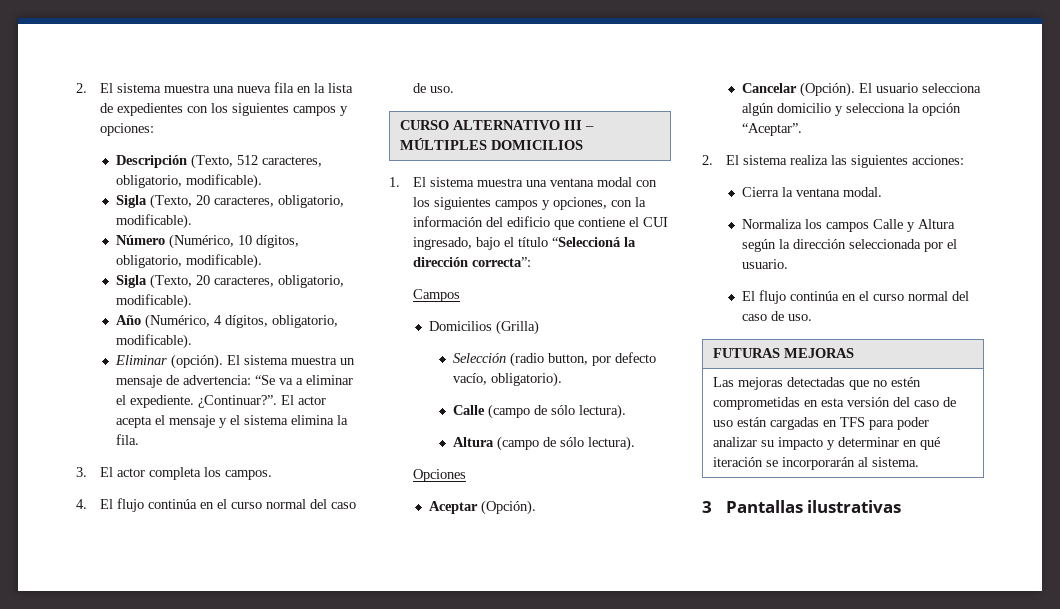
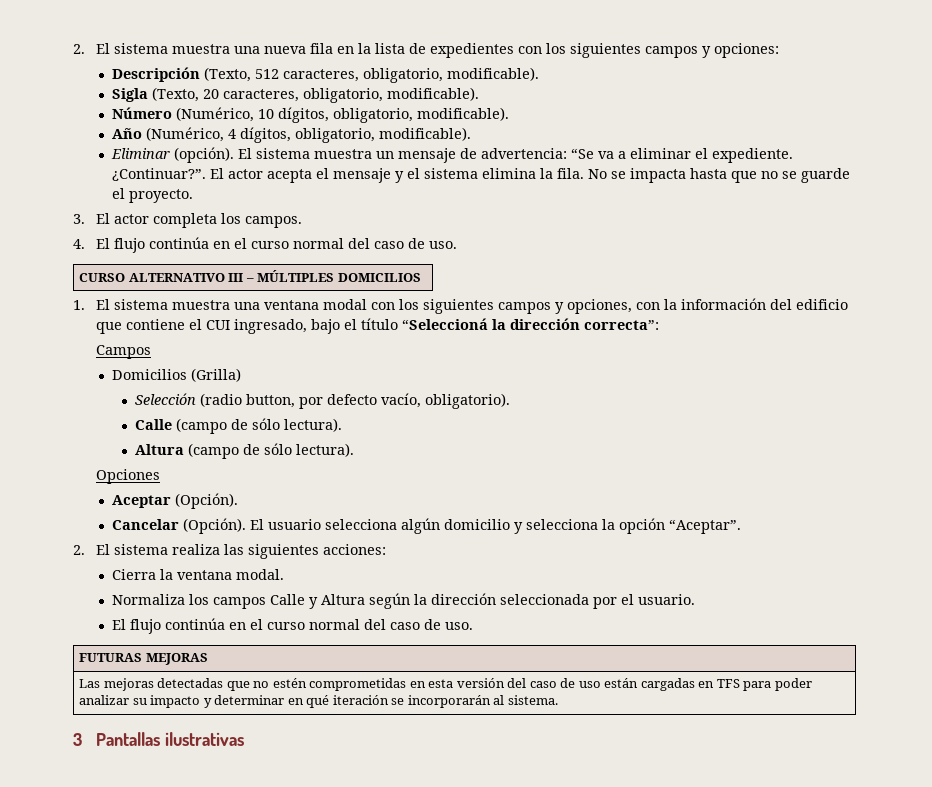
[115,274,344,289] [115,294,192,309] // Sigla (Texto, 20 caracteres, obligatorio, modificable). -> (509, 114) none
(139, 439) none -> [587,168,850,183] [111,188,193,203] No se impacta hasta que no se guarde el proyecto.

